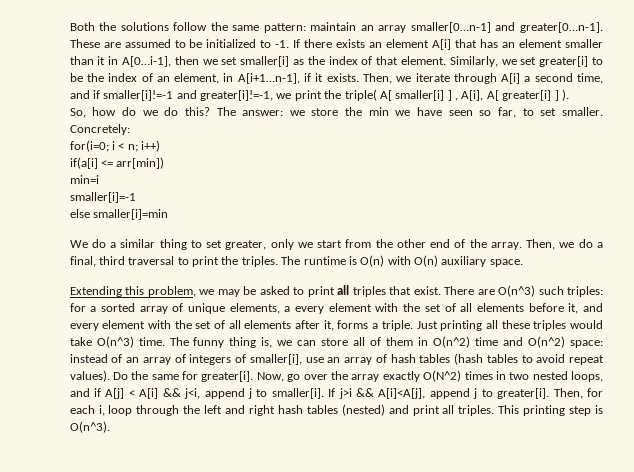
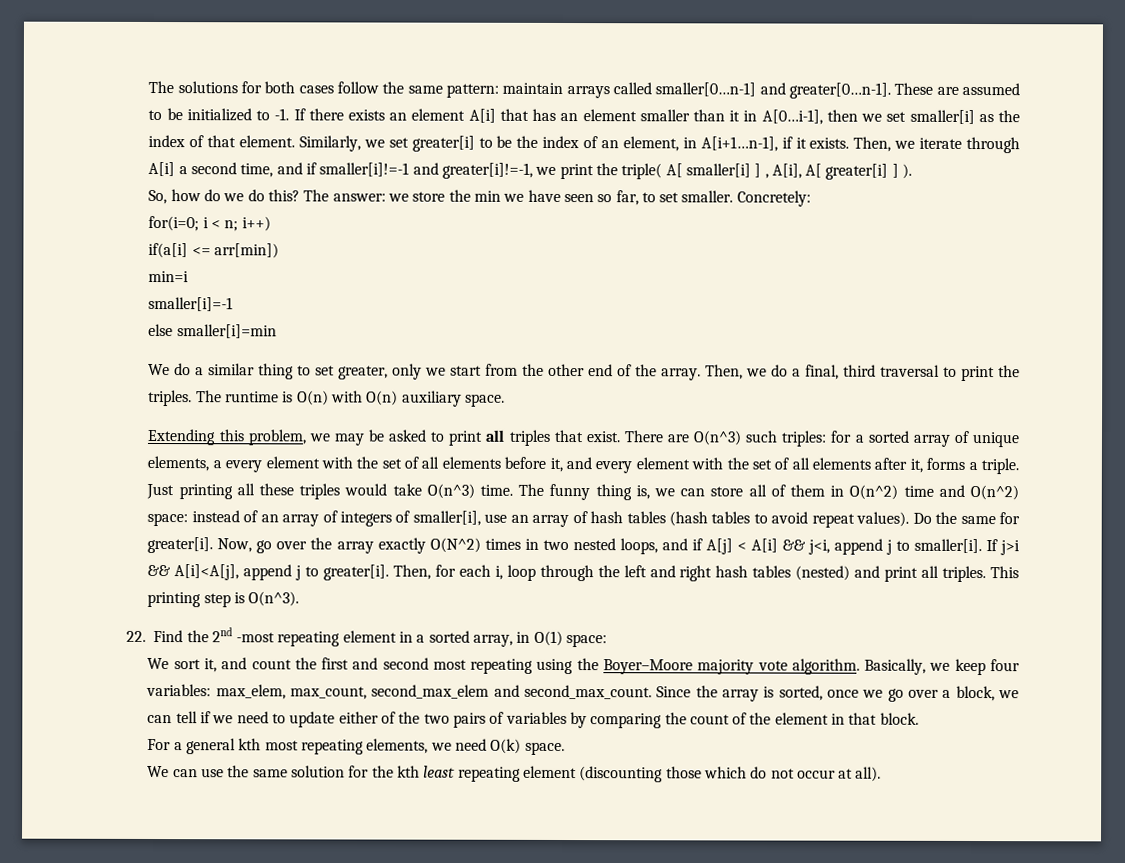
[69,22,169,31] Both the solutions -> [148,80,334,94] The solutions for both cases
[360,25,407,33] an array -> [566,82,653,99] arrays called
(110, 427) none -> [126,627,608,648] [147,657,1020,676] [146,683,1019,702] [147,711,919,729] [147,738,565,756] [147,765,882,783] // 22. Find the 2nd -most repeating element in a sorted array, in O(1) space: // We sort it, and count the first and second most repeating using the Boyer–Moore majority vote algorithm. Basically, we keep four variables: max_elem, max_count, second_max_elem and second_max_count. Since the array is sorted, once we go over a block, we can tell if we need to update either of the two pairs of variables by comparing the count of the element in that block. // For a general kth most repeating elements, we need O(k) space. // We can use the same solution for the kth least repeating element (discounting those which do not occur at all).

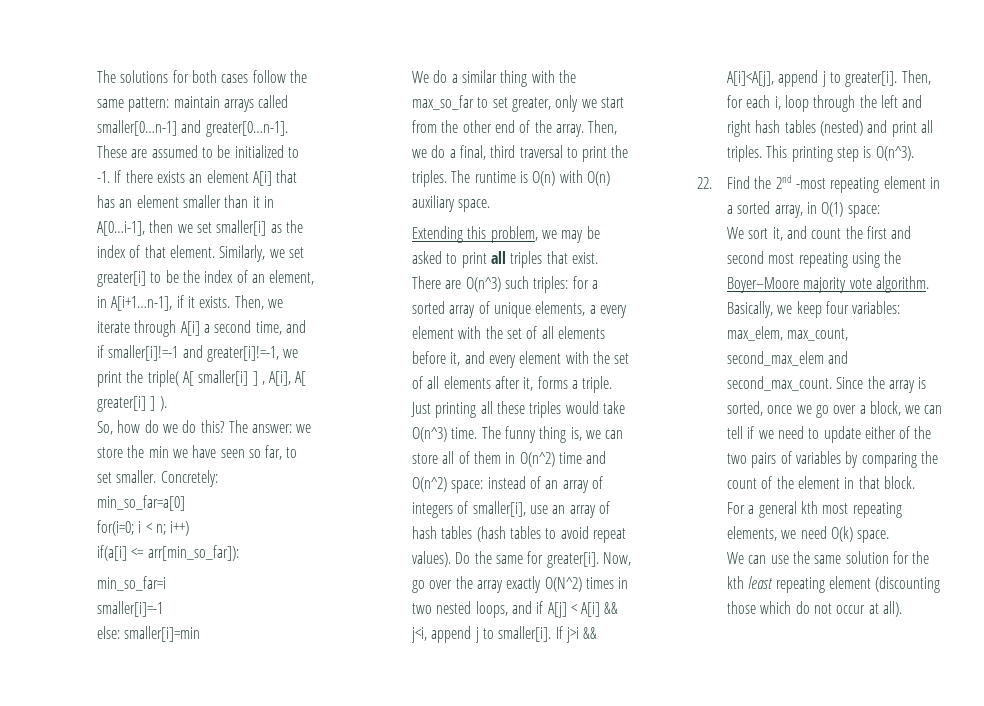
(811, 198) none -> [96,495,185,511] // min_so_far=a[0]
[214,243,280,259] [148,270,190,283] arr[min]) // min=i -> [147,545,239,561] [96,576,166,591] arr[min_so_far]): // min_so_far=i
[148,323,174,337] else -> [96,626,120,639] else:
(295, 371) none -> [531,70,576,83] [411,95,474,110] with the max_so_far

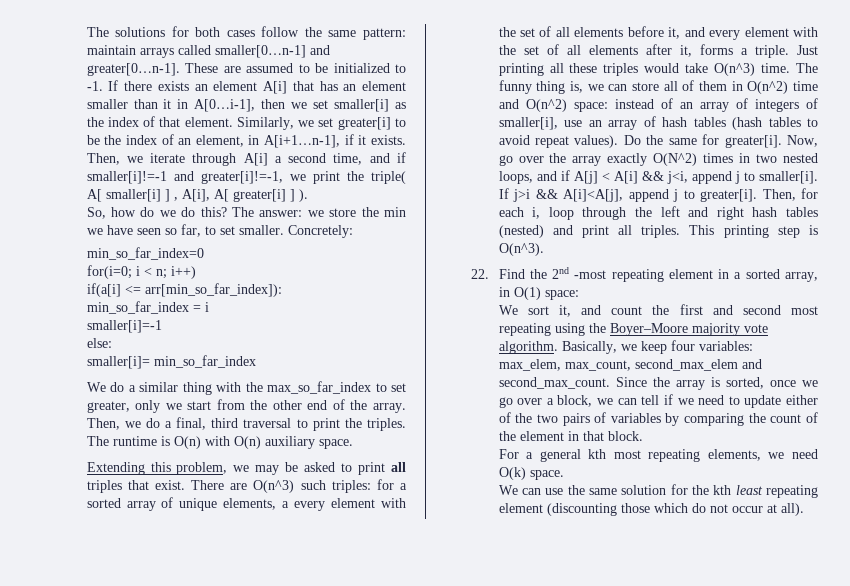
[96,495,185,511] min_so_far=a[0] -> [86,247,204,260] min_so_far_index=0
[147,545,239,561] [96,576,166,591] arr[min_so_far]): // min_so_far=i -> [144,283,282,297] [86,301,209,314] arr[min_so_far_index]): // min_so_far_index = i
[124,626,201,642] smaller[i]=min -> [86,355,256,369] // smaller[i]= min_so_far_index
[411,95,474,110] max_so_far -> [267,381,372,394] max_so_far_index

